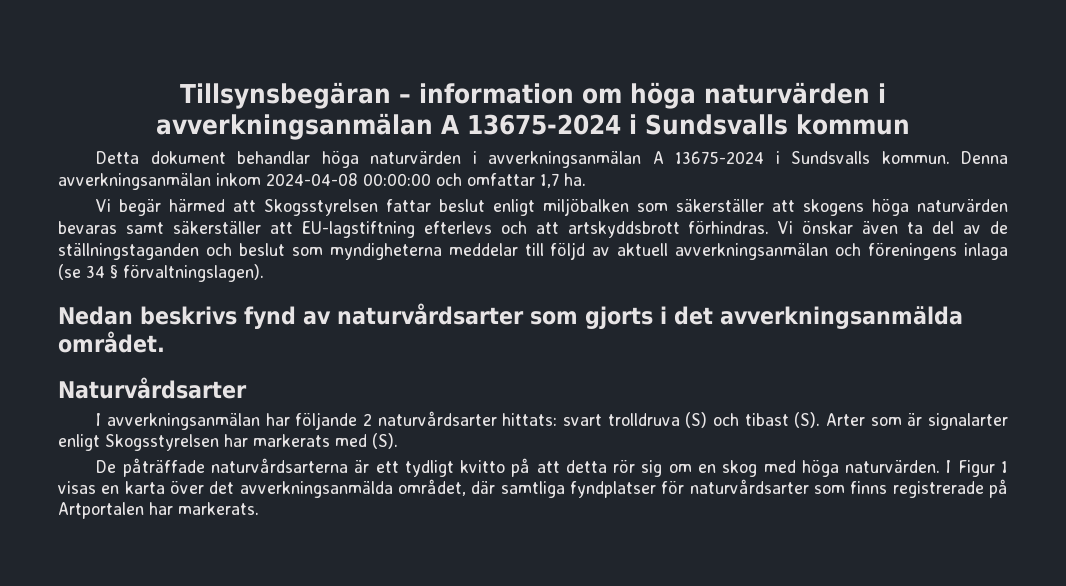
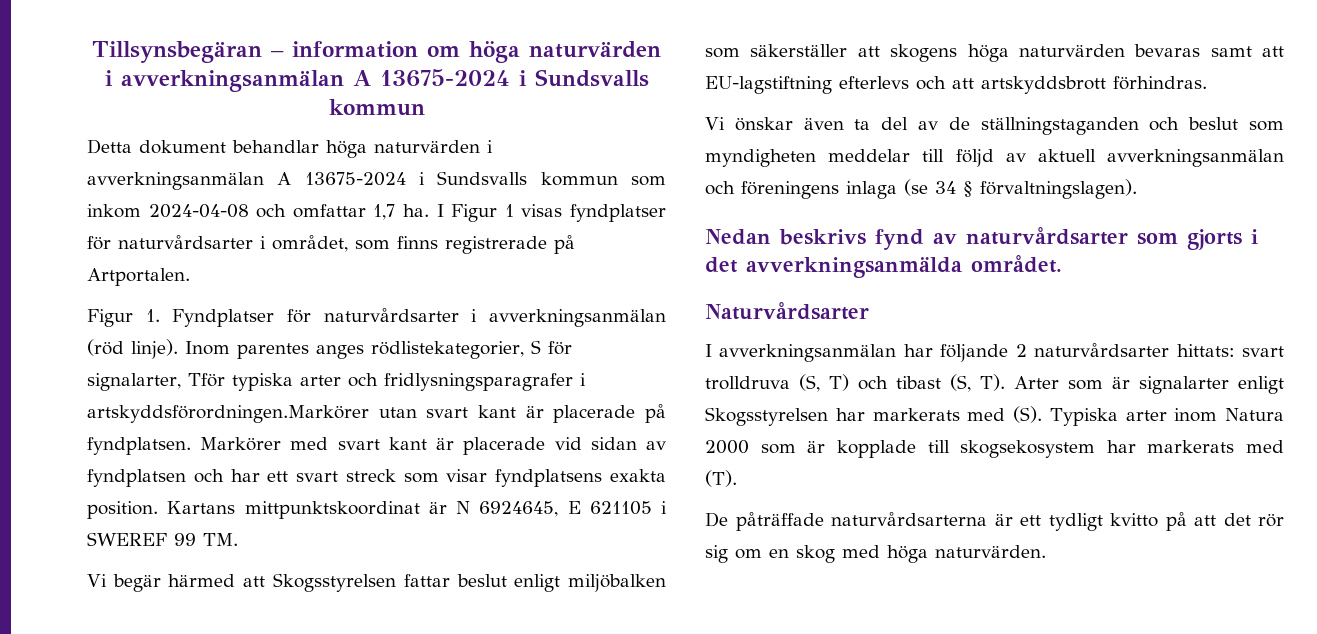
[881,151,1008,164] [58,173,211,190] kommun. Denna avverkningsanmälan -> [540,172,666,186] kommun som
[363,173,431,186] 00:00:00 -> (249, 211) none
(586, 179) none -> [436,204,667,222] [87,235,575,254] [87,268,190,286] [87,308,666,327] [87,339,572,359] [87,373,586,391] [87,404,667,423] [87,437,666,455] [87,469,666,487] [87,501,667,519] [87,532,238,546] I Figur 1 visas fyndplatser för naturvårdsarter i området, som finns registrerade på Artportalen. // Figur 1. Fyndplatser för naturvårdsarter i avverkningsanmälan (röd linje). Inom parentes anges rödlistekategorier, S för signalarter, Tför typiska arter och fridlysningsparagrafer i artskyddsförordningen.Markörer utan svart kant är placerade på fyndplatsen. Markörer med svart kant är placerade vid sidan av fyndplatsen och har ett svart streck som visar fyndplatsens exakta position. Kartans mittpunktskoordinat är N 6924645, E 621105 i SWEREF 99 TM.
[172,221,261,234] säkerställer -> (1252, 51) none
(770, 227) none -> (1207, 83) //
[329,243,442,260] myndigheterna -> [705,149,816,167] myndigheten
[685,412,821,428] (S) och tibast (S). -> [799,374,1005,392] (S, T) och tibast (S, T).
(398, 441) none -> [1049,408,1284,426] [705,440,1284,458] [705,470,737,487] Typiska arter inom Natura 2000 som är kopplade till skogsekosystem har markerats med (T).
[565,460,607,473] detta -> [1223,513,1251,526] det
[946,460,1009,477] [58,479,1009,498] [58,502,259,519] I Figur 1 visas en karta över det avverkningsanmälda området, där samtliga fyndplatser för naturvårdsarter som finns registrerade på Artportalen har markerats. -> (1046, 551) none

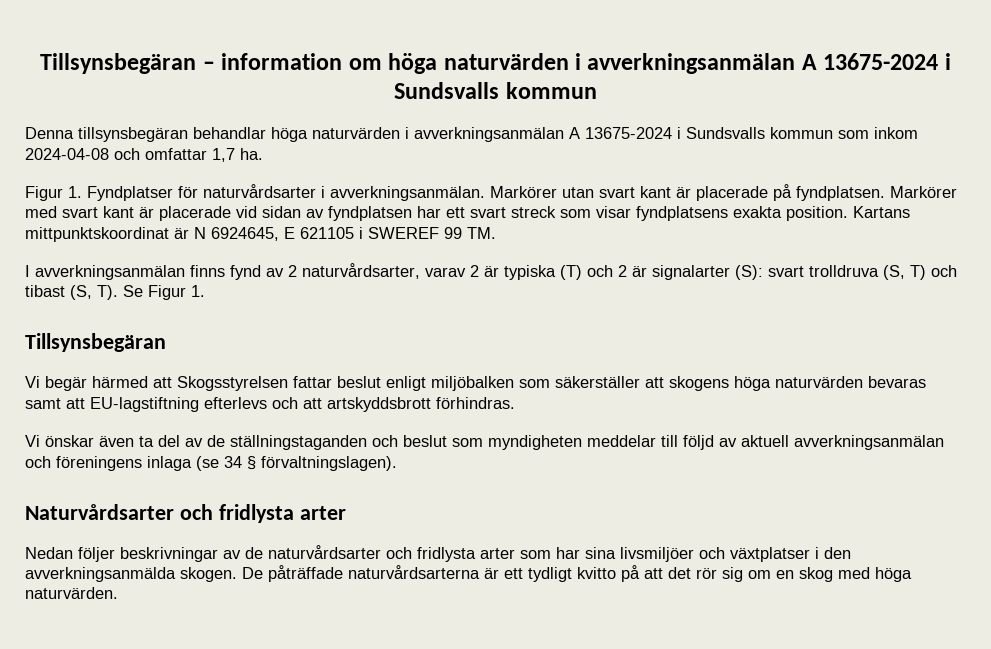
[87,139,226,154] Detta dokument -> [25,127,188,142] Denna tillsynsbegäran
[436,204,667,222] [87,235,575,254] [87,268,190,286] I Figur 1 visas fyndplatser för naturvårdsarter i området, som finns registrerade på Artportalen. -> (263, 154) none
[489,309,666,327] [87,339,572,359] [87,373,586,391] [87,405,369,423] avverkningsanmälan (röd linje). Inom parentes anges rödlistekategorier, S för signalarter, Tför typiska arter och fridlysningsparagrafer i artskyddsförordningen.Markörer -> [330,186,557,201] avverkningsanmälan. Markörer
[193,469,224,483] och -> (412, 213) none
(238, 539) none -> [25,263,957,280] [25,285,205,300] [25,333,166,352] // I avverkningsanmälan finns fynd av 2 naturvårdsarter, varav 2 är typiska (T) och 2 är signalarter (S): svart trolldruva (S, T) och tibast (S, T). Se Figur 1. // Tillsynsbegäran
[705,227,1258,250] [705,255,1062,278] [705,302,869,320] [705,343,1284,362] [705,374,1284,394] [705,406,1284,426] [705,440,1284,458] [705,470,737,487] Nedan beskrivs fynd av naturvårdsarter som gjorts i det avverkningsanmälda området. // Naturvårdsarter // I avverkningsanmälan har följande 2 naturvårdsarter hittats: svart trolldruva (S, T) och tibast (S, T). Arter som är signalarter enligt Skogsstyrelsen har markerats med (S). Typiska arter inom Natura 2000 som är kopplade till skogsekosystem har markerats med (T). // -> [25,504,346,523] [25,545,851,562] [25,567,237,582] Naturvårdsarter och fridlysta arter // Nedan följer beskrivningar av de naturvårdsarter och fridlysta arter som har sina livsmiljöer och växtplatser i den avverkningsanmälda skogen.

